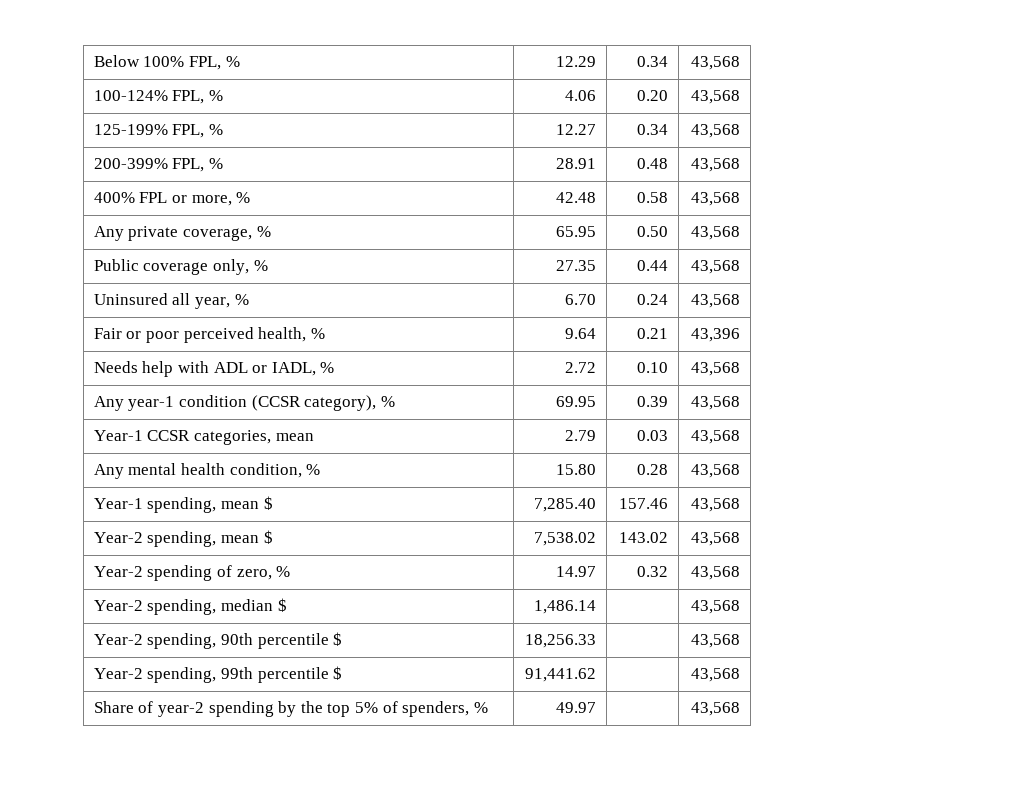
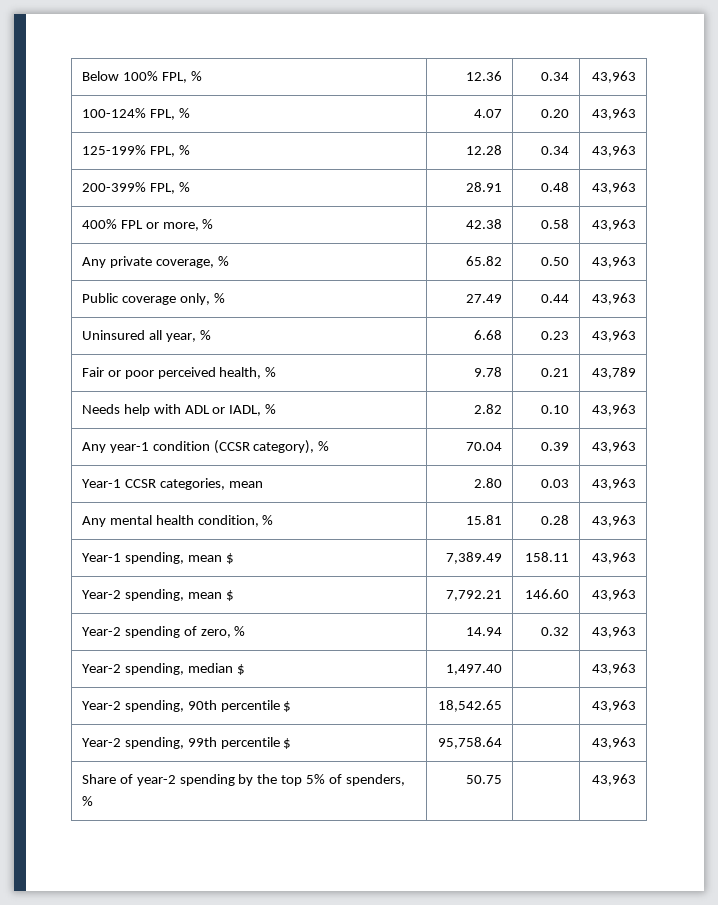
[556,56,597,67] [637,56,669,67] [691,56,741,70] 12.29 | 0.34 | 43,568 -> [466,71,503,81] [541,72,570,81] [592,71,637,83] 12.36 | 0.34 | 43,963
[565,90,597,101] 4.06 -> [474,109,503,118] 4.07
[691,90,741,104] 43,568 -> [592,108,637,120] 43,963
[556,124,597,135] [637,124,669,135] [691,124,741,138] 12.27 | 0.34 | 43,568 -> [466,145,503,155] [541,146,570,155] [592,145,637,157] 12.28 | 0.34 | 43,963
[691,158,741,172] 43,568 -> [592,182,637,194] 43,963
[556,192,597,203] 42.48 -> [466,219,503,229] 42.38
[691,192,741,206] 43,568 -> [592,219,637,231] 43,963
[556,226,597,237] 65.95 -> [466,256,503,266] 65.82
[691,226,741,240] 43,568 -> [592,256,637,268] 43,963
[556,260,597,271] 27.35 -> [466,294,503,303] 27.49
[691,260,741,274] 43,568 -> [592,293,637,305] 43,963
[565,294,597,305] [637,294,669,305] [691,294,741,308] 6.70 | 0.24 | 43,568 -> [474,330,503,340] [541,331,570,340] [592,330,637,342] 6.68 | 0.23 | 43,963
[565,328,597,339] 9.64 -> [474,367,503,377] 9.78
[691,328,741,342] 43,396 -> [592,367,637,379] 43,789
[565,362,597,373] 2.72 -> [474,404,503,414] 2.82
[691,362,741,376] 43,568 -> [592,404,637,416] 43,963
[556,396,597,407] 69.95 -> [466,442,503,451] 70.04
[691,396,741,410] 43,568 -> [592,441,637,453] 43,963
[565,430,597,441] 2.79 -> [474,478,503,488] 2.80
[691,430,741,444] 43,568 -> [592,478,637,490] 43,963
[556,464,597,475] 15.80 -> [466,515,503,525] 15.81
[691,464,741,478] 43,568 -> [592,515,637,527] 43,963
[534,498,597,512] [619,498,669,509] [691,498,741,512] 7,285.40 | 157.46 | 43,568 -> [446,552,503,564] [525,552,570,562] [592,552,637,564] 7,389.49 | 158.11 | 43,963
[534,532,597,546] [619,532,669,543] [691,532,741,546] 7,538.02 | 143.02 | 43,568 -> [446,590,503,601] [525,589,570,599] [592,589,637,601] 7,792.21 | 146.60 | 43,963
[556,566,597,577] 14.97 -> [466,627,503,636] 14.94
[691,566,741,580] 43,568 -> [592,626,637,638] 43,963
[534,600,597,614] [691,600,741,614] 1,486.14 | | 43,568 -> [446,664,503,675] [592,663,637,675] 1,497.40 | | 43,963
[525,634,597,648] [691,634,741,648] 18,256.33 | | 43,568 -> [438,700,503,712] [592,700,637,712] 18,542.65 | | 43,963
[525,668,597,682] [691,668,741,682] 91,441.62 | | 43,568 -> [438,737,503,749] [592,737,637,749] 95,758.64 | | 43,963
[556,702,597,713] [691,702,741,716] 49.97 | | 43,568 -> [466,775,503,784] [592,774,637,786] 50.75 | | 43,963

